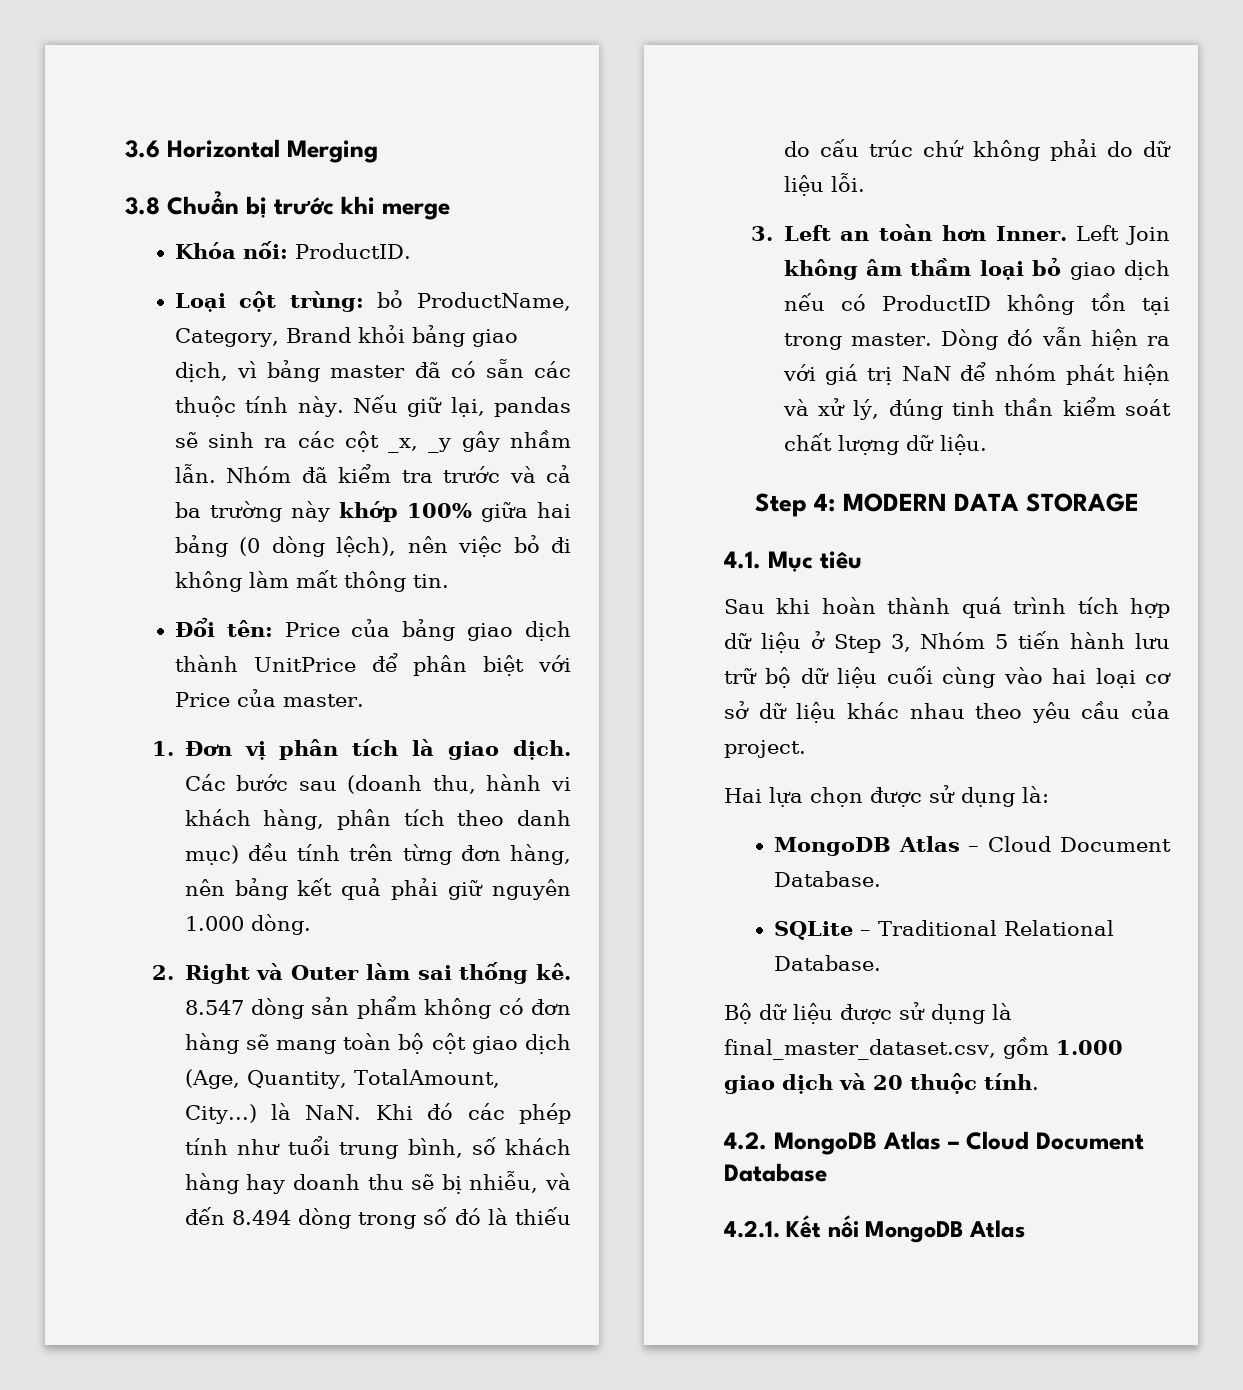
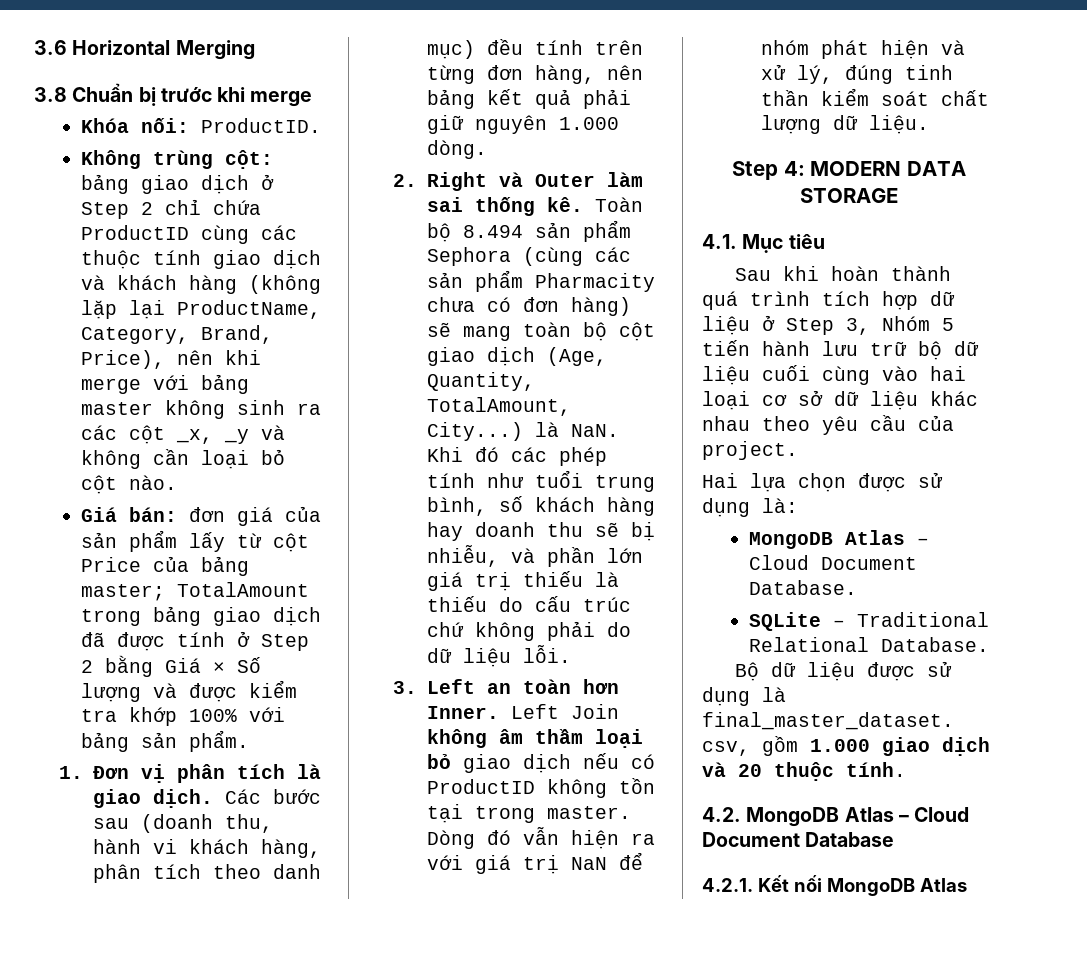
[174,290,571,312] [174,325,518,347] [174,359,571,382] [174,395,571,417] [174,432,198,448] Loại cột trùng: bỏ ProductName, Category, Brand khỏi bảng giao dịch, vì bảng master đã có sẵn các thuộc tính này. Nếu giữ lại, pandas sẽ -> [80,150,273,169] [80,174,274,194] [80,199,261,219] [80,225,297,244] [80,250,321,269] [80,275,321,294] [80,300,321,319] [80,325,273,344] [80,350,261,369] [80,374,249,394] [80,400,225,419] Không trùng cột: bảng giao dịch ở Step 2 chỉ chứa ProductID cùng các thuộc tính giao dịch và khách hàng (không lặp lại ProductName, Category, Brand, Price), nên khi merge với bảng master không
[461,430,571,452] [174,464,571,483] [174,501,571,522] [174,535,571,557] [174,570,449,592] [174,617,571,641] [174,653,571,676] [174,689,364,707] gây nhầm lẫn. Nhóm đã kiểm tra trước và cả ba trường này khớp 100% giữa hai bảng (0 dòng lệch), nên việc bỏ đi không làm mất thông tin. // Đổi tên: Price của bảng giao dịch thành UnitPrice để phân biệt với Price của master. -> [260,425,285,440] [80,449,285,469] [80,475,177,494] [80,506,321,526] [80,530,309,552] [80,556,249,576] [80,582,309,601] [80,606,321,626] [80,631,309,651] [80,655,261,677] [80,680,297,702] [80,707,285,726] [80,730,249,752] và không cần loại bỏ cột nào. // Giá bán: đơn giá của sản phẩm lấy từ cột Price của bảng master; TotalAmount trong bảng giao dịch đã được tính ở Step 2 bằng Giá × Số lượng và được kiểm tra khớp 100% với bảng sản phẩm.
[184,996,492,1019] 8.547 dòng sản phẩm không -> [595,197,644,212] [427,220,632,242] [427,247,632,266] [427,270,656,292] [427,297,476,312] Toàn bộ 8.494 sản phẩm Sephora (cùng các sản phẩm Pharmacity chưa
[184,1033,239,1054] hàng -> [571,297,632,316] hàng)
[184,1207,481,1229] đến 8.494 dòng trong số đó -> [547,547,644,567] [427,571,584,591] phần lớn giá trị thiếu

